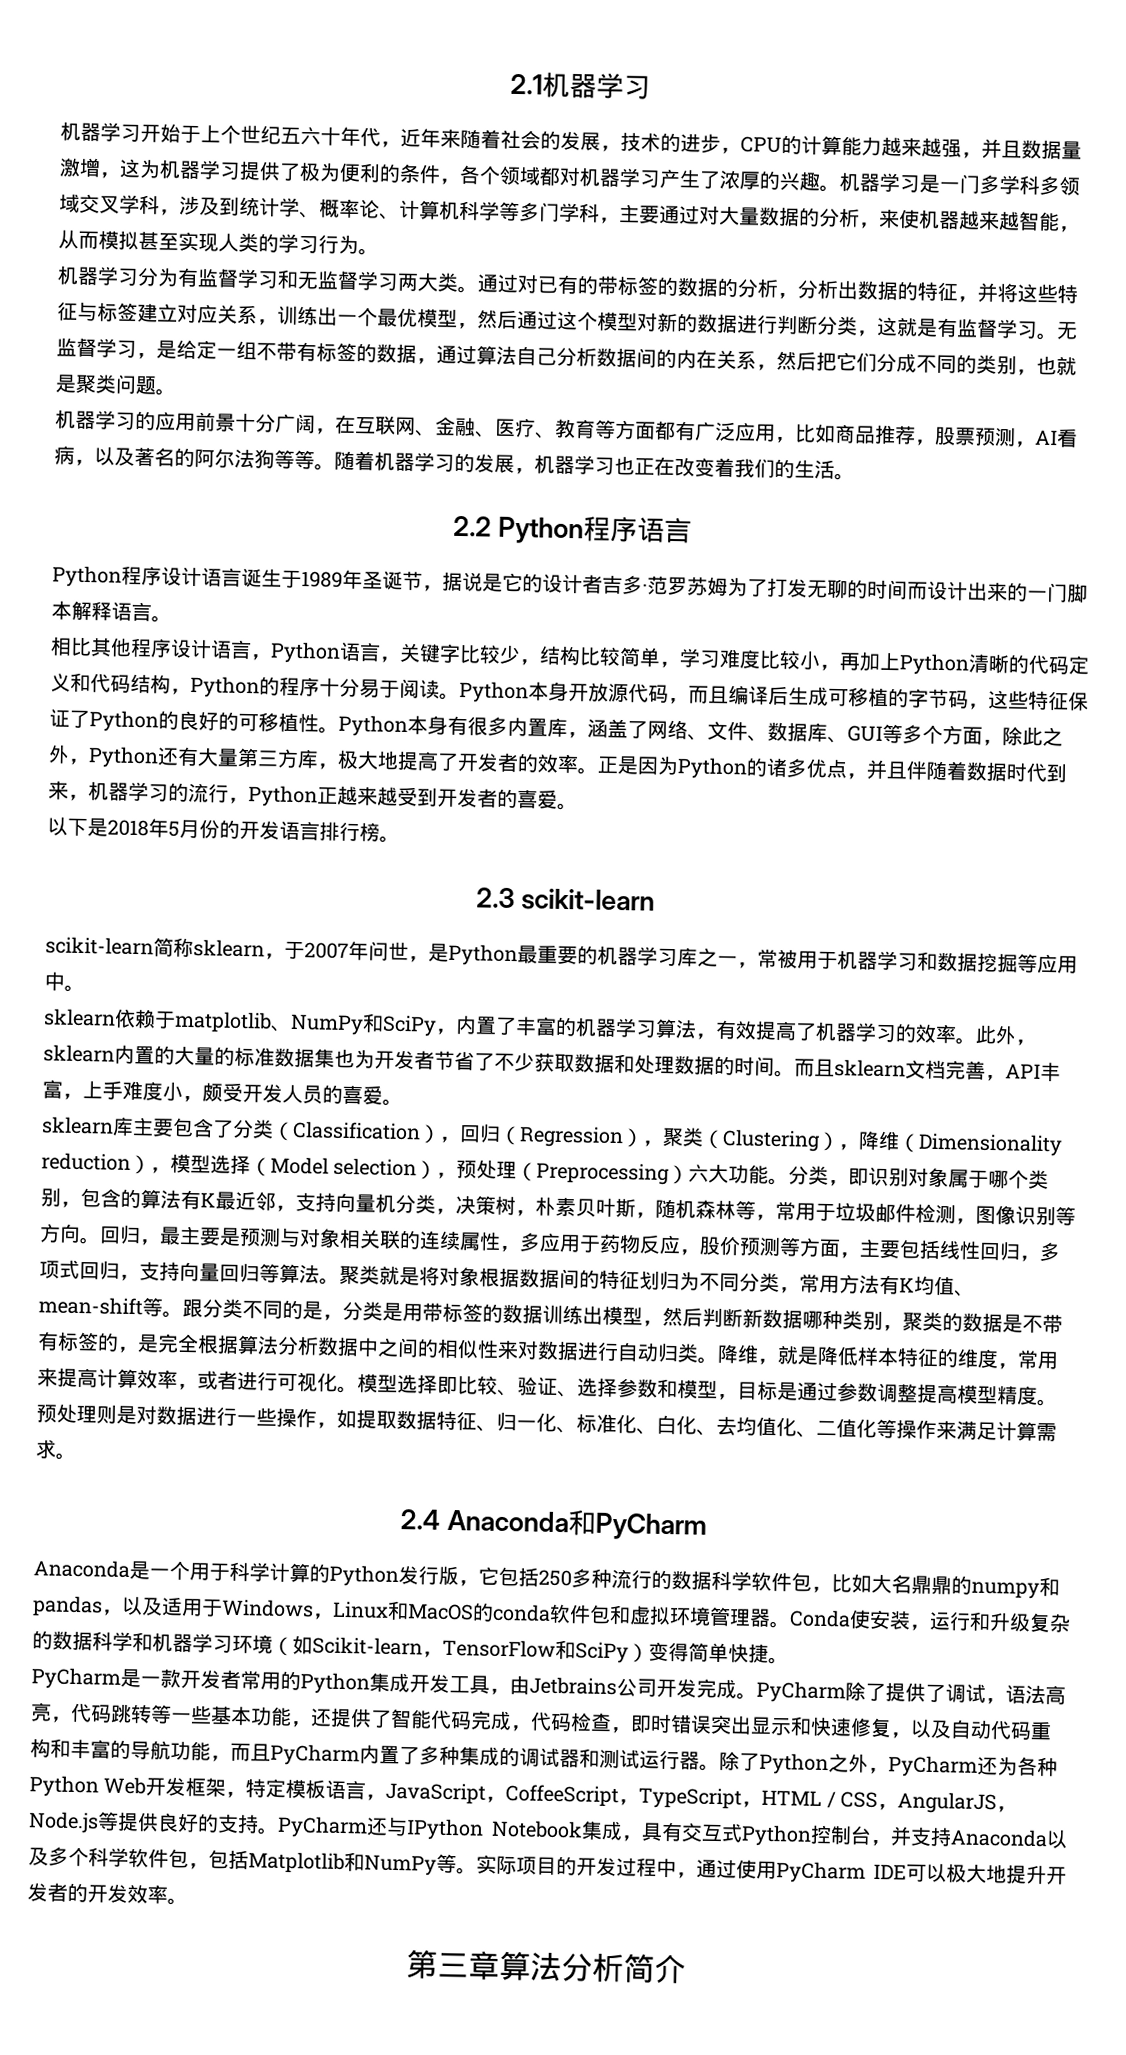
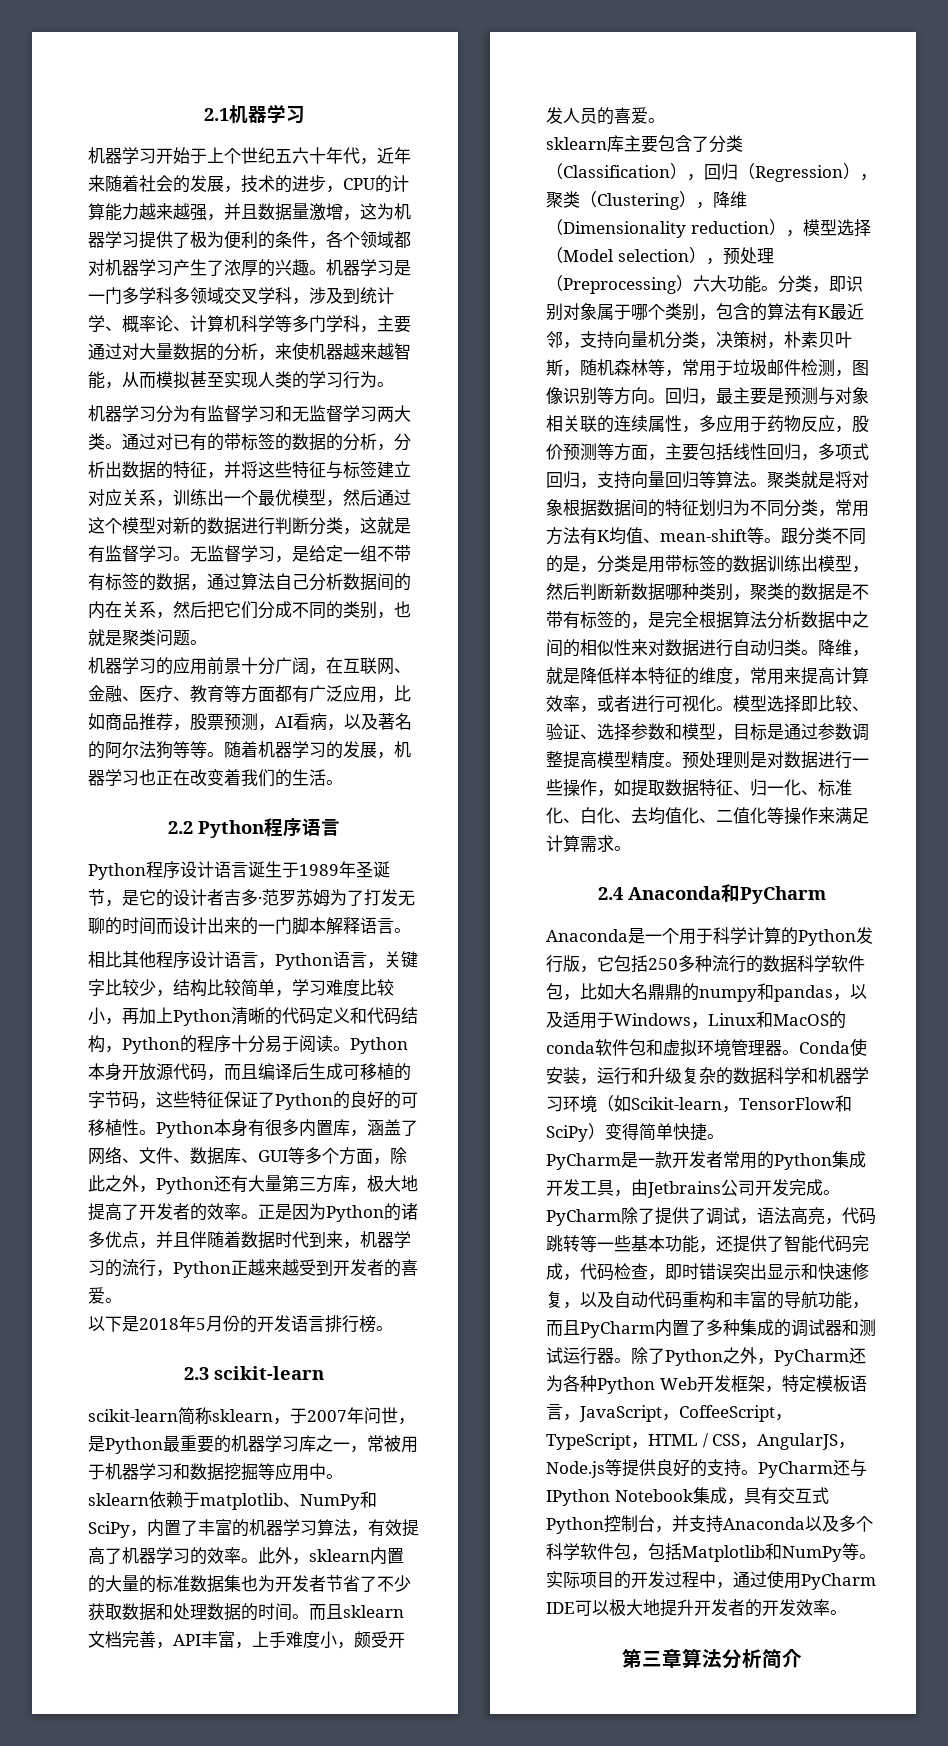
[442,571,483,592] 据说 -> (122, 903) none

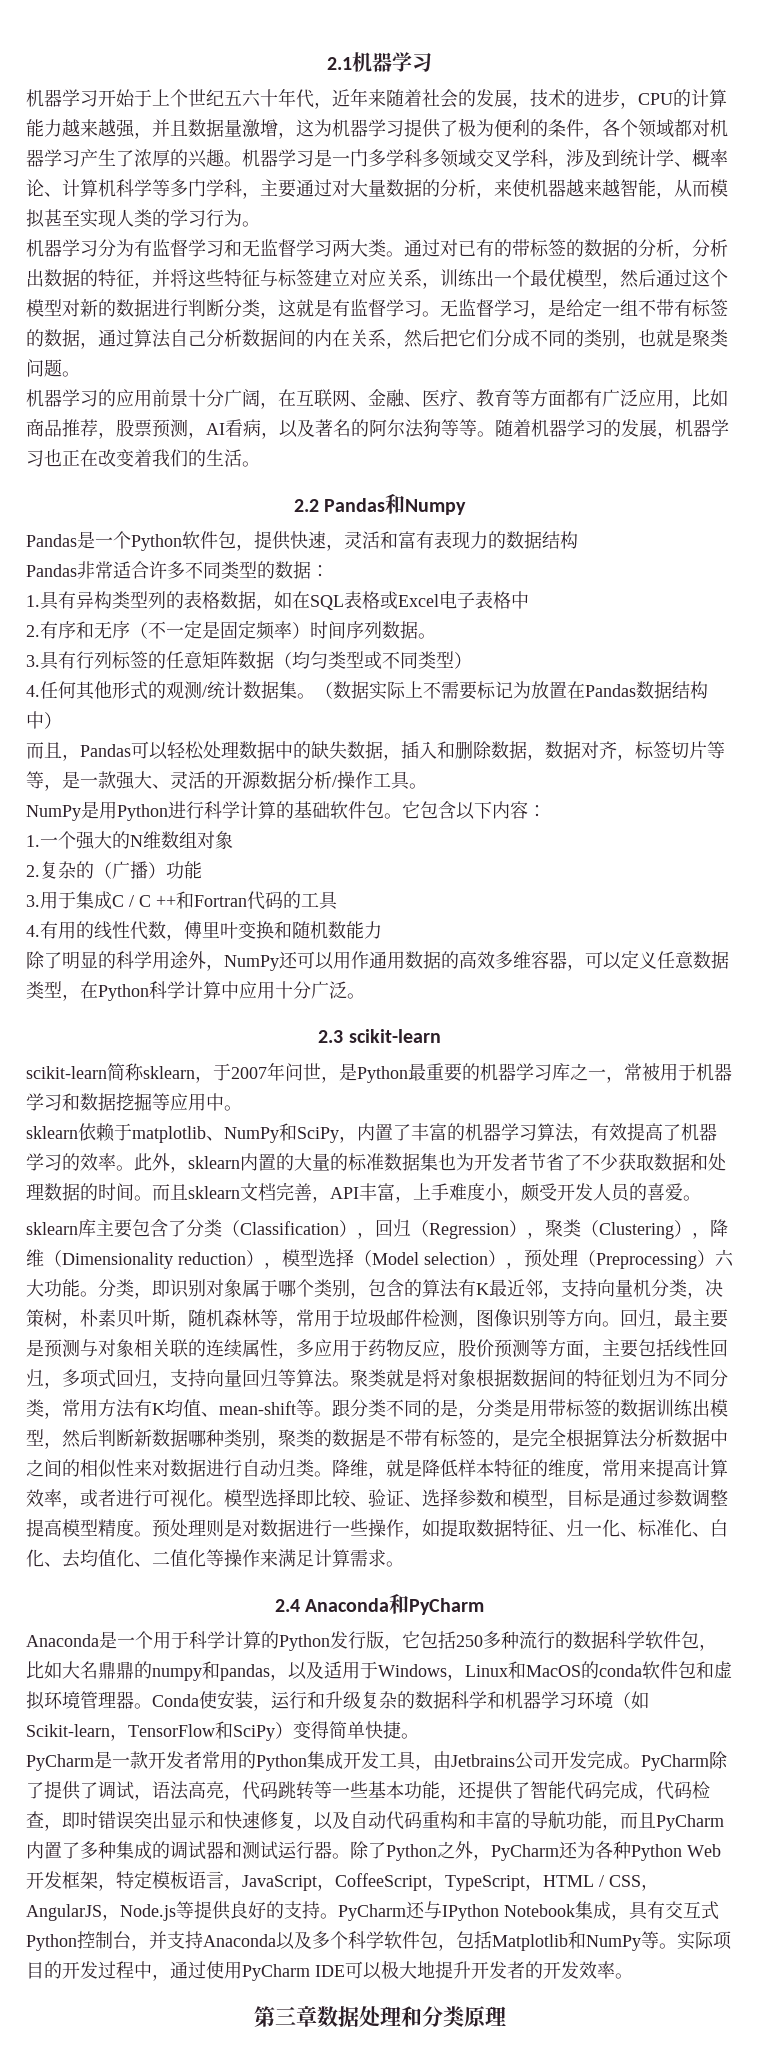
[198,818,340,838] [88,861,390,880] [88,889,415,907] [88,917,411,935] [88,951,418,970] [88,979,394,997] [88,1007,418,1026] [88,1035,408,1054] [88,1063,411,1081] [88,1091,418,1110] [88,1119,418,1138] [88,1147,407,1165] [88,1175,418,1194] [88,1203,418,1222] [88,1231,411,1249] [88,1259,418,1278] [88,1287,122,1304] [88,1315,376,1333] Python程序语言 // Python程序设计语言诞生于1989年圣诞节，是它的设计者吉多·范罗苏姆为了打发无聊的时间而设计出来的一门脚本解释语言。 // 相比其他程序设计语言，Python语言，关键字比较少，结构比较简单，学习难度比较小，再加上Python清晰的代码定义和代码结构，Python的程序十分易于阅读。Python本身开放源代码，而且编译后生成可移植的字节码，这些特征保证了Python的良好的可移植性。Python本身有很多内置库，涵盖了网络、文件、数据库、GUI等多个方面，除此之外，Python还有大量第三方库，极大地提高了开发者的效率。正是因为Python的诸多优点，并且伴随着数据时代到来，机器学习的流行，Python正越来越受到开发者的喜爱。 // 以下是2018年5月份的开发语言排行榜 -> [324,494,467,515] [26,531,578,551] [26,561,329,579] [26,591,529,611] [26,620,436,640] [26,651,472,670] [26,681,708,700] [26,711,62,729] [26,741,725,761] [26,771,427,791] [26,801,546,821] [26,831,233,850] [26,861,202,879] [26,891,338,910] [26,921,382,941] [26,950,729,971] [26,981,347,1001] Pandas和Numpy // Pandas是一个Python软件包，提供快速，灵活和富有表现力的数据结构 // Pandas非常适合许多不同类型的数据： // 1.具有异构类型列的表格数据，如在SQL表格或Excel电子表格中 // 2.有序和无序（不一定是固定频率）时间序列数据。 // 3.具有行列标签的任意矩阵数据（均匀类型或不同类型） // 4.任何其他形式的观测/统计数据集。（数据实际上不需要标记为放置在Pandas数据结构中） // 而且，Pandas可以轻松处理数据中的缺失数据，插入和删除数据，数据对齐，标签切片等等，是一款强大、灵活的开源数据分析/操作工具。 // NumPy是用Python进行科学计算的基础软件包。它包含以下内容： // 1.一个强大的N维数组对象 // 2.复杂的（广播）功能 // 3.用于集成C / C ++和Fortran代码的工具 // 4.有用的线性代数，傅里叶变换和随机数能力 // 除了明显的科学用途外，NumPy还可以用作通用数据的高效多维容器，可以定义任意数据类型，在Python科学计算中应用十分广泛
[682,1648,802,1669] 算法分析简介 -> [316,2006,506,2027] 数据处理和分类原理

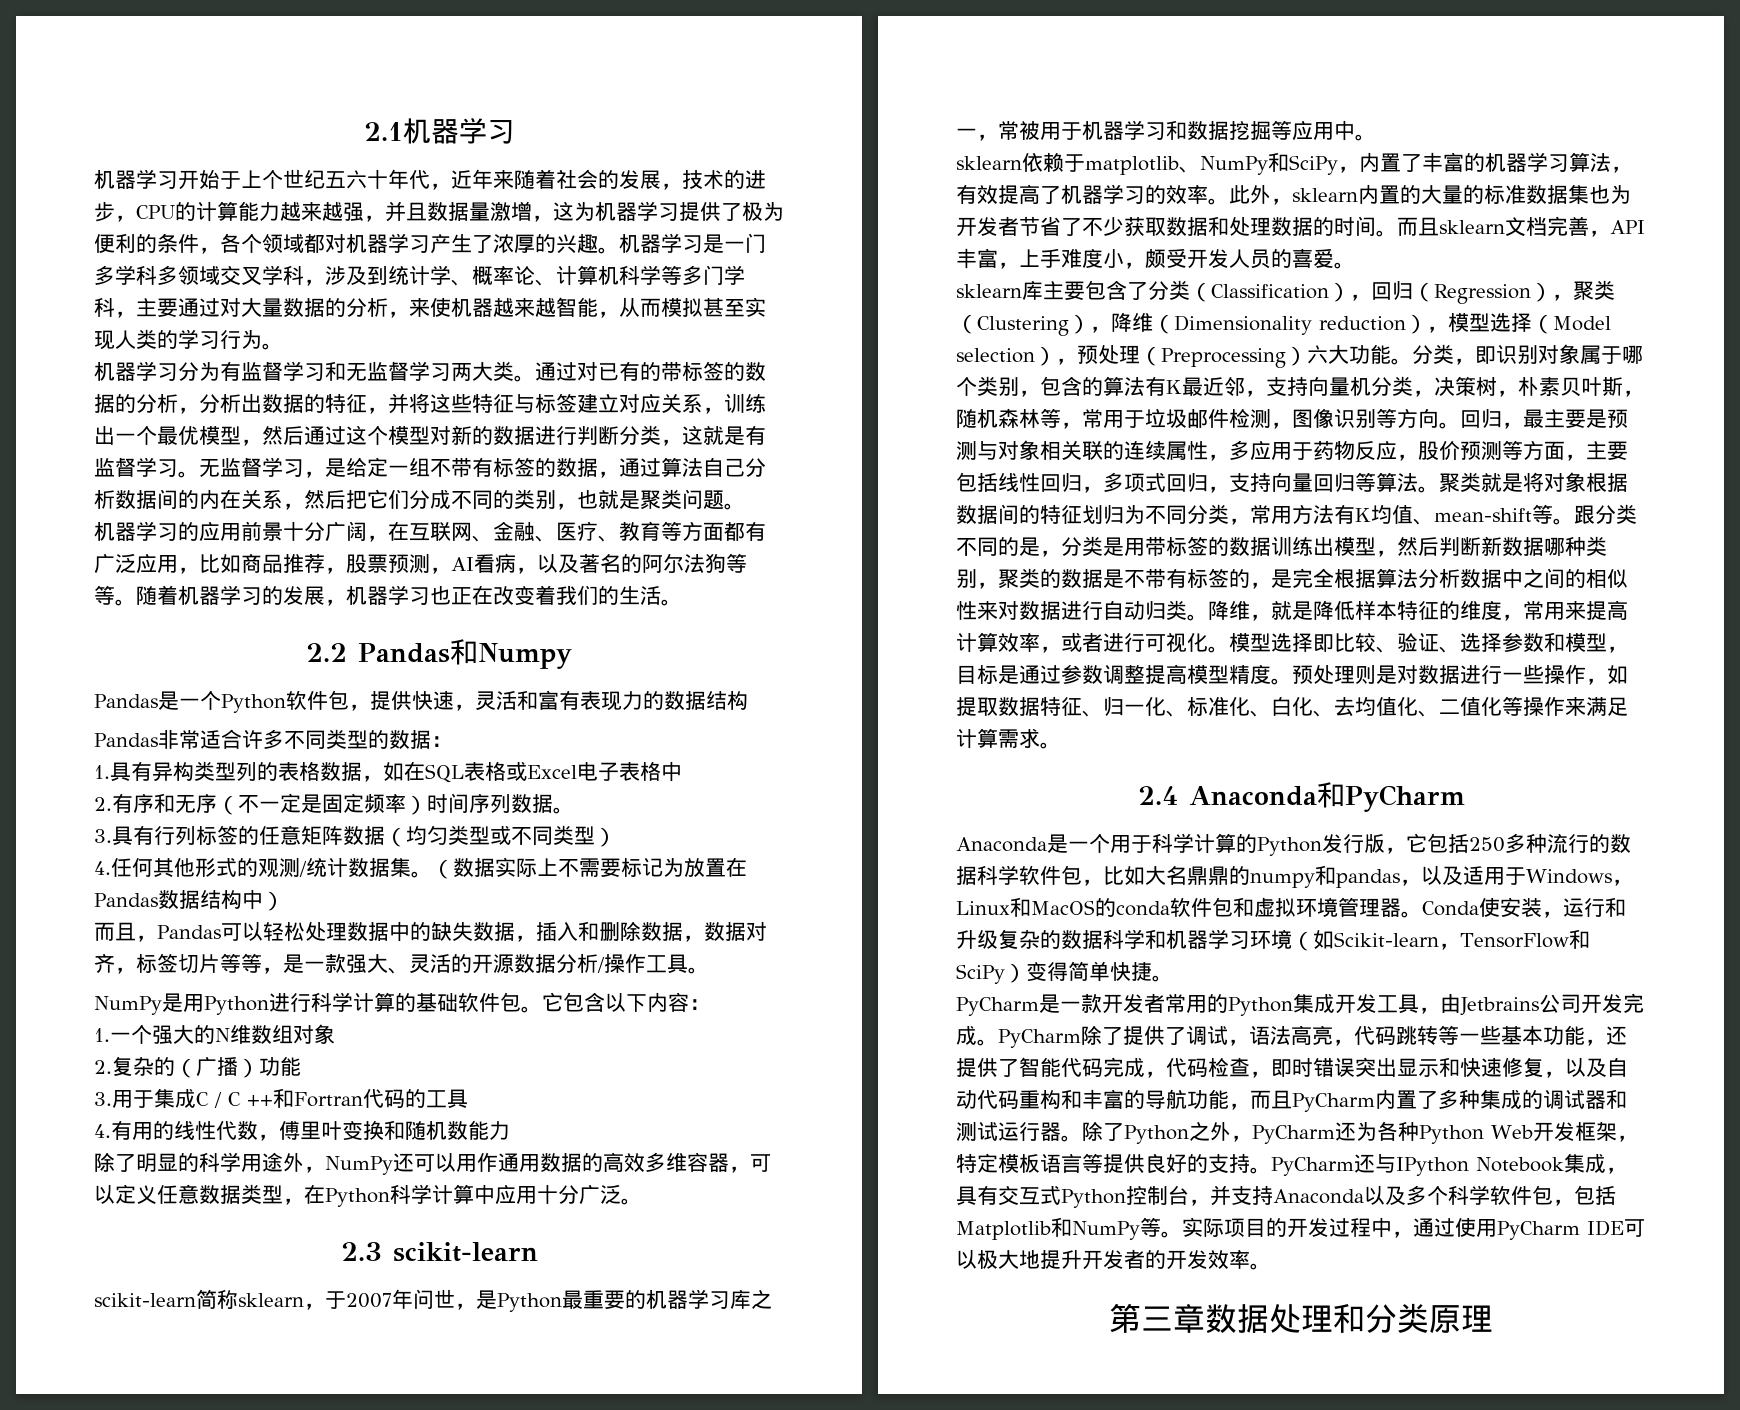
[224,1873,659,1891] [26,1904,176,1921] ，JavaScript，CoffeeScript，TypeScript，HTML / CSS，AngularJS，Node.js -> (1082, 1163) none

